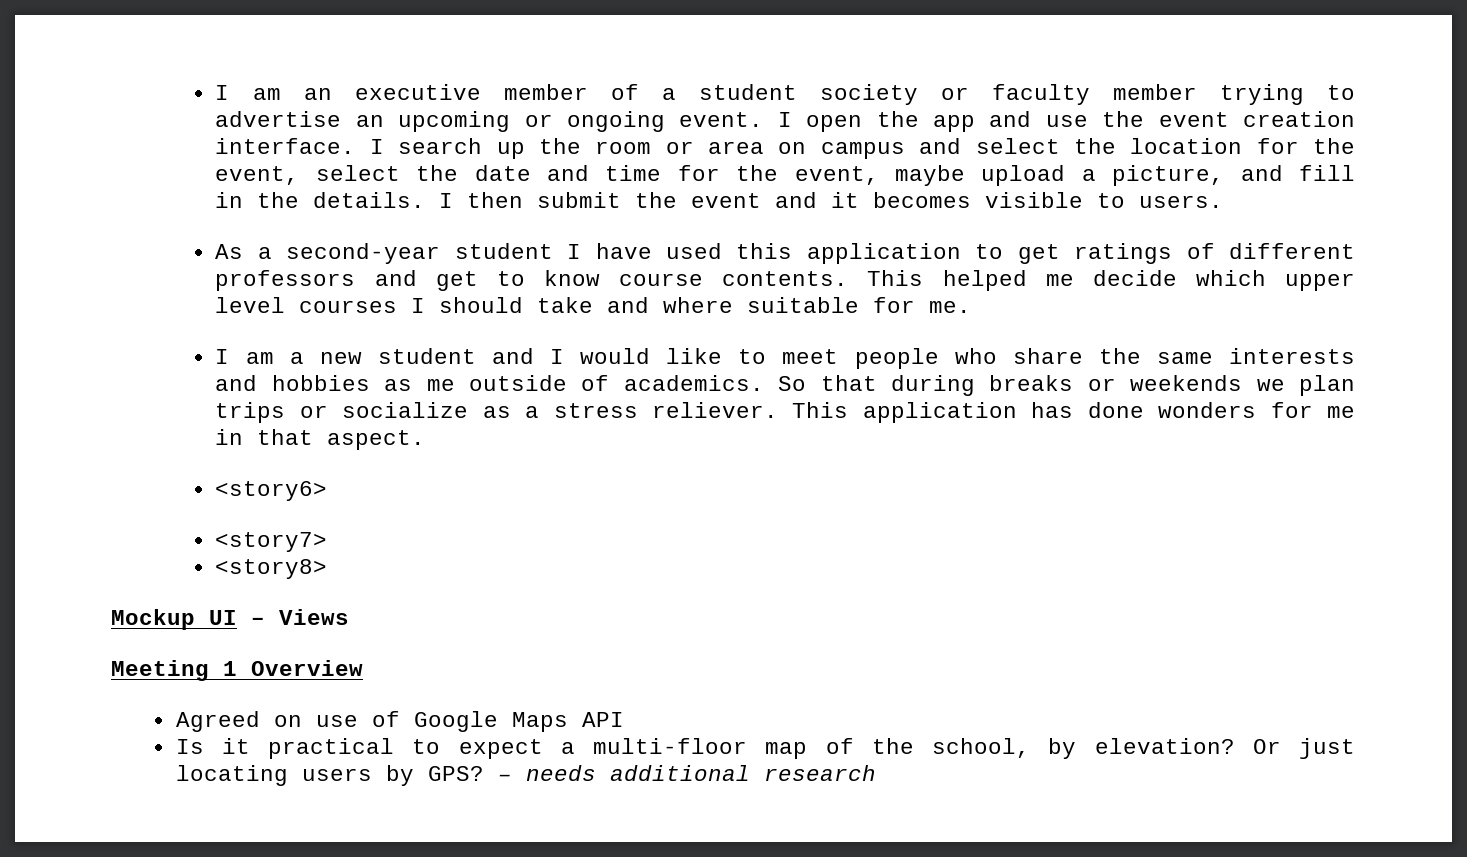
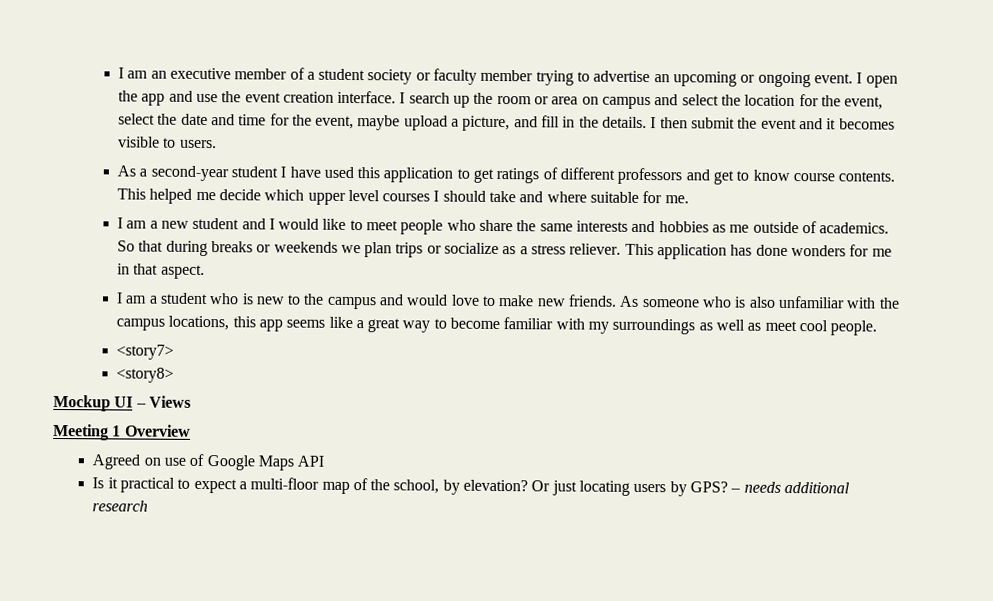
[215,481,328,501] <story6> -> [115,292,900,310] [115,315,878,336] I am a student who is new to the campus and would love to make new friends. As someone who is also unfamiliar with the campus locations, this app seems like a great way to become familiar with my surroundings as well as meet cool people.

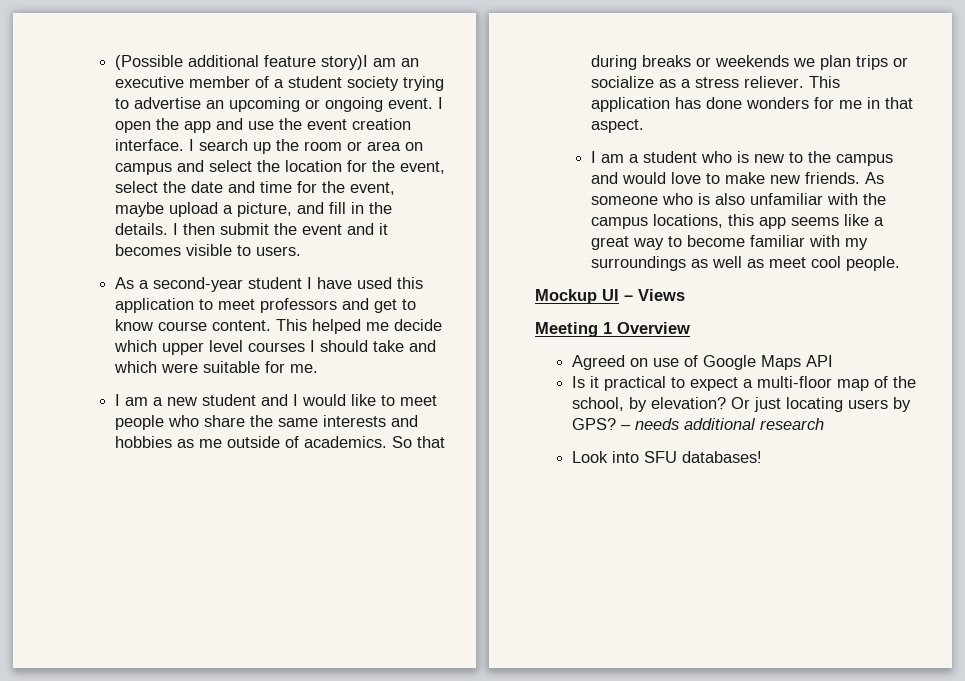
[117,67,124,79] I -> [115,55,369,70] (Possible additional feature story)I
[415,68,534,85] or faculty member -> (400, 83) none
[473,167,616,184] get ratings of different -> [218,299,256,310] meet
[838,171,896,182] contents. -> [212,320,272,331] content.
[546,191,587,203] where -> [114,361,199,373] which were
[115,344,174,360] [115,367,174,383] // <story7> // <story8> -> (901, 263) none
(149, 506) none -> [572,451,763,463] // Look into SFU databases!

